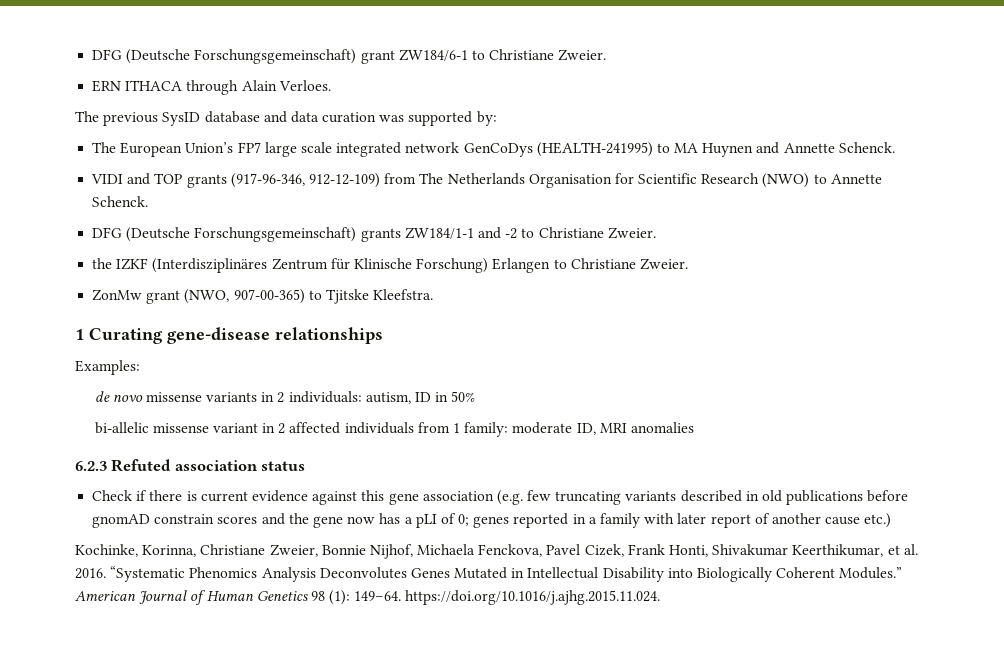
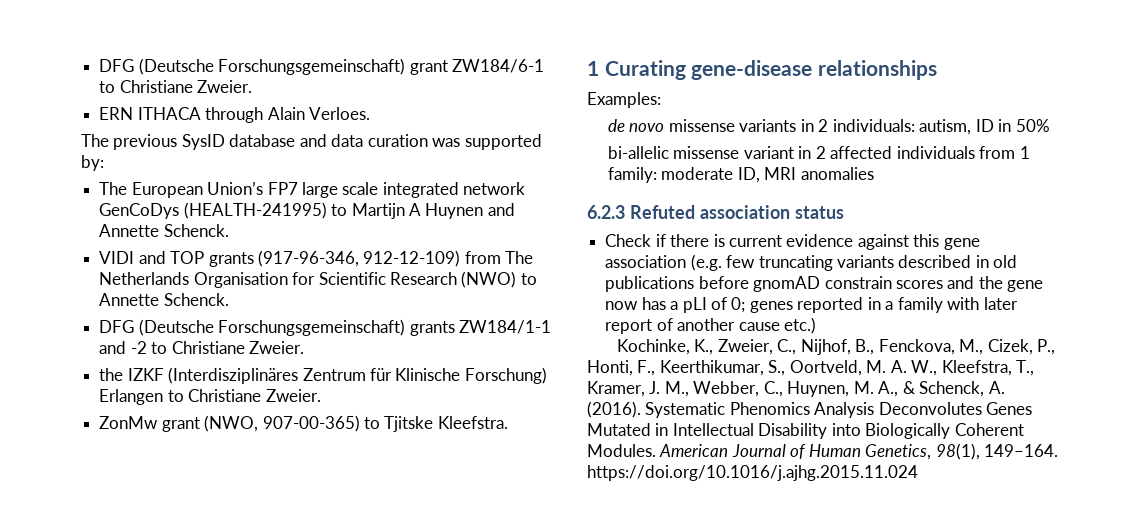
[674,143,699,153] MA -> [351,203,421,219] Martijn A
[142,544,918,559] [75,566,186,582] Korinna, Christiane Zweier, Bonnie Nijhof, Michaela Fenckova, Pavel Cizek, Frank Honti, Shivakumar Keerthikumar, et al. 2016. “Systematic -> [694,339,1056,355] [587,360,1035,376] [587,381,1005,397] [587,401,726,418] K., Zweier, C., Nijhof, B., Fenckova, M., Cizek, P., Honti, F., Keerthikumar, S., Oortveld, M. A. W., Kleefstra, T., Kramer, J. M., Webber, C., Huynen, M. A., & Schenck, A. (2016). Systematic
[839,567,903,579] Modules.” -> [587,444,656,457] Modules.
[256,590,661,605] Genetics 98 (1): 149–64. https://doi.org/10.1016/j.ajhg.2015.11.024. -> [865,443,1059,460] [587,465,918,481] Genetics, 98(1), 149–164. https://doi.org/10.1016/j.ajhg.2015.11.024

